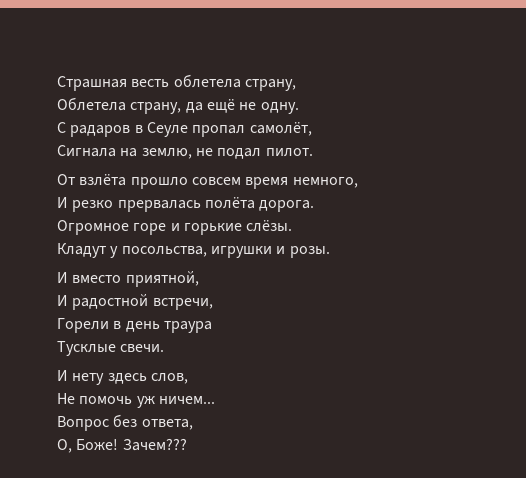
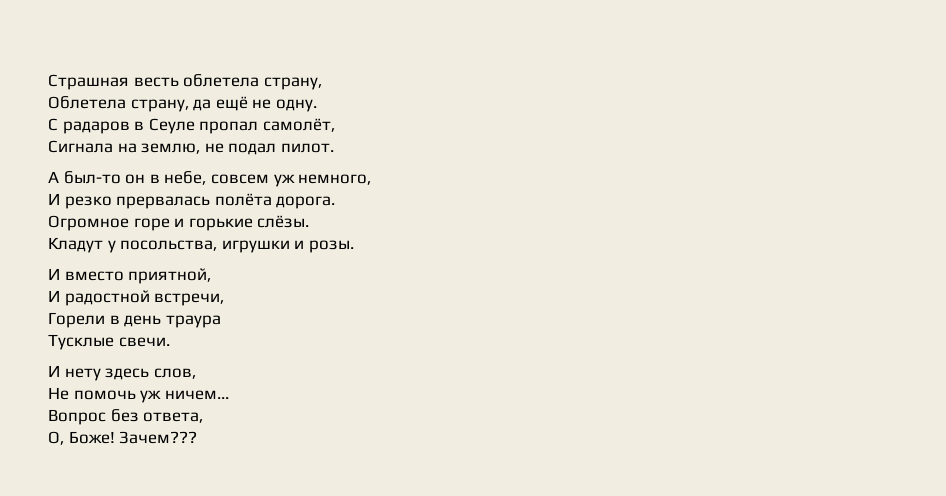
[57,174,289,189] От взлёта прошло совсем время -> [48,171,295,187] А был-то он в небе, совсем уж

